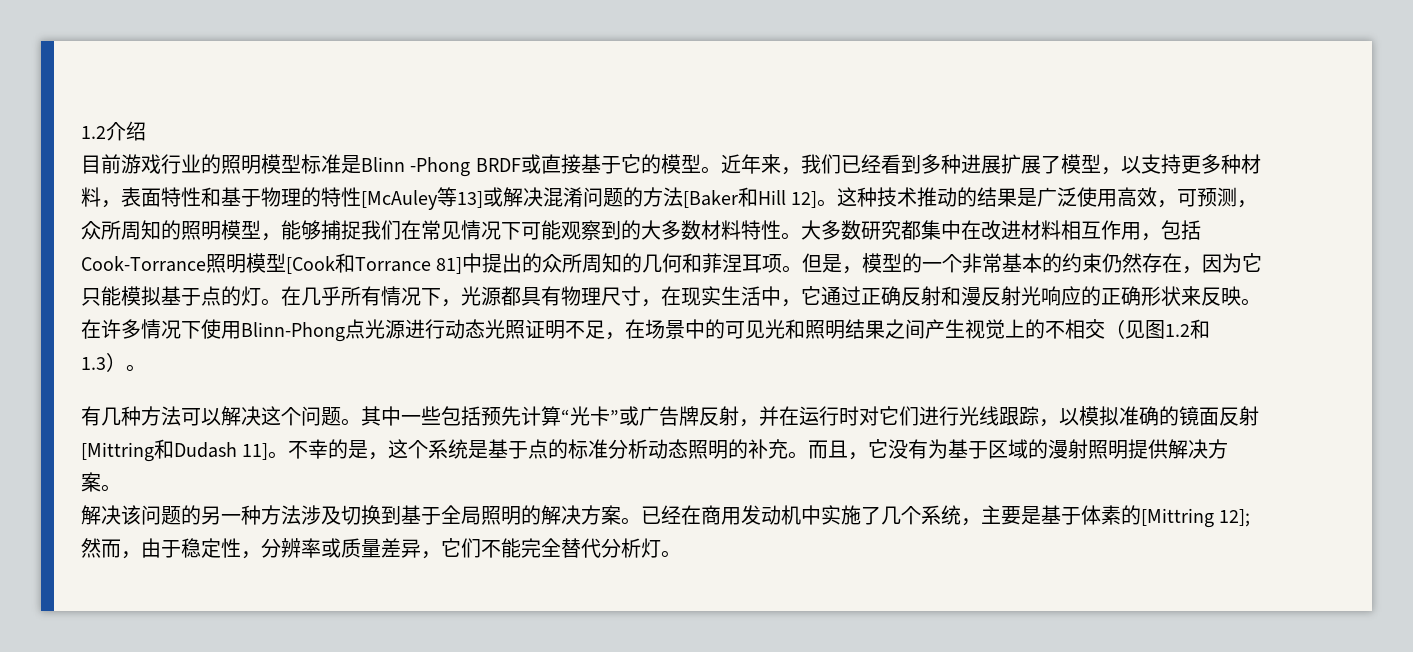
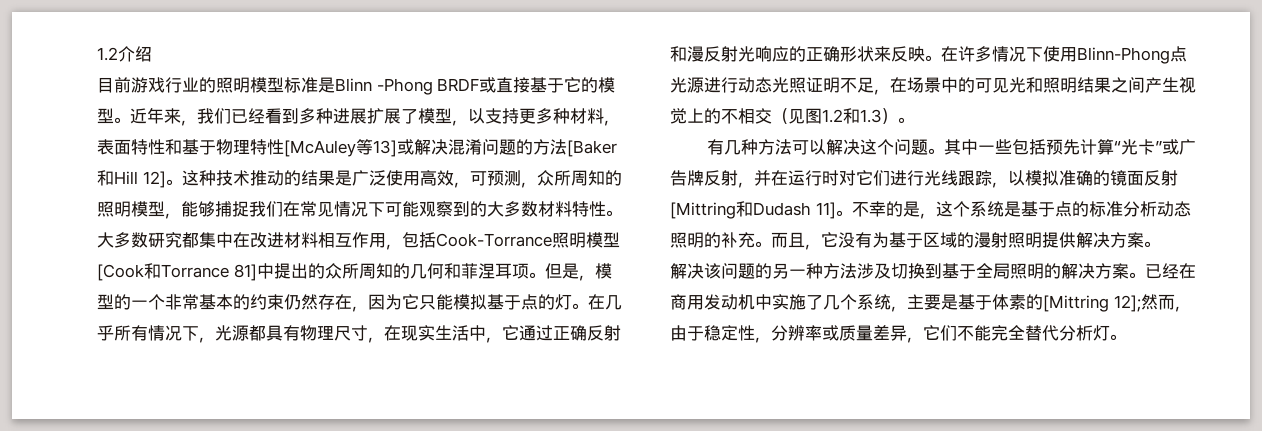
[301,187,321,207] 的 -> (250, 146) none

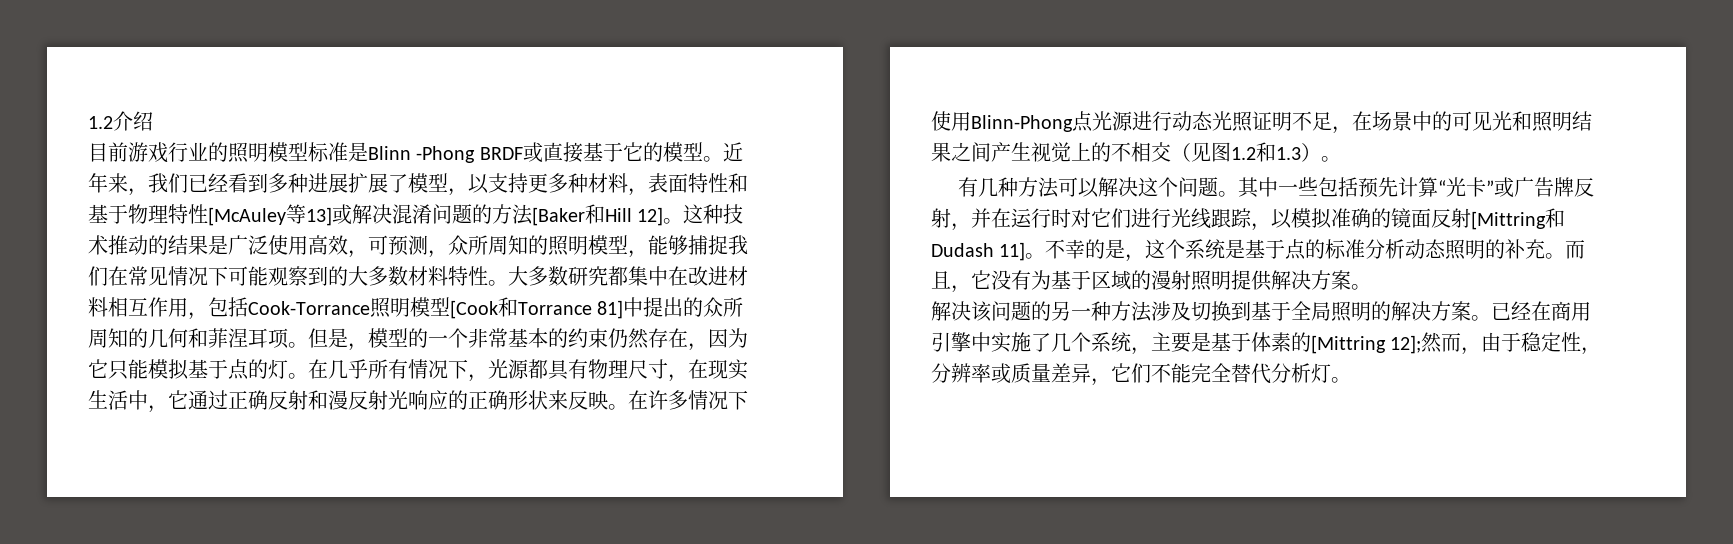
[704,294,755,310] 发动机 -> [931,332,971,352] 引擎

